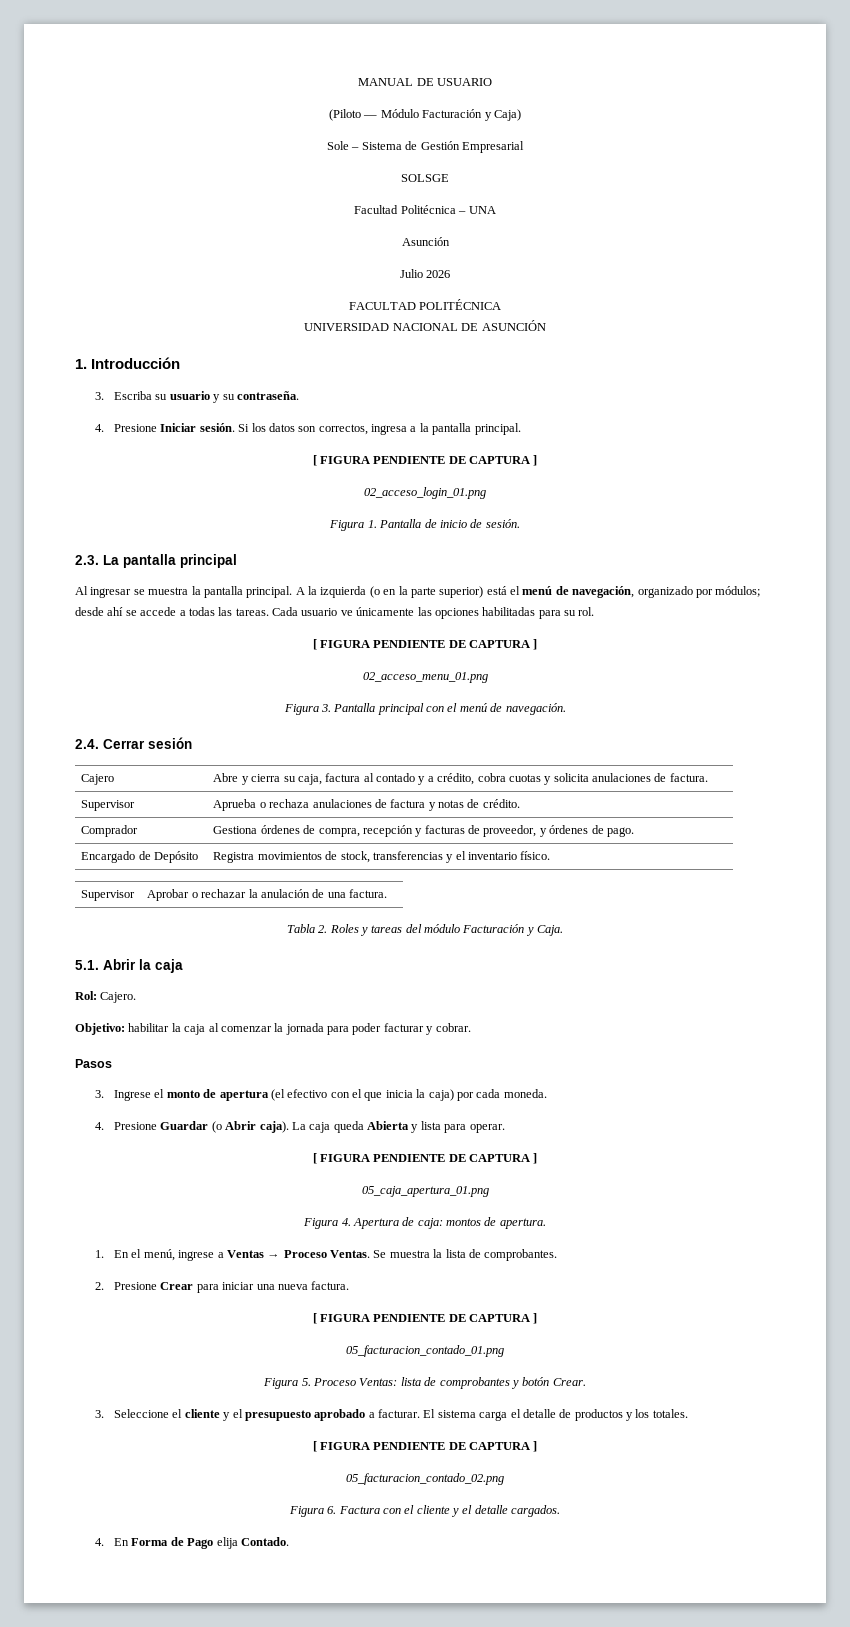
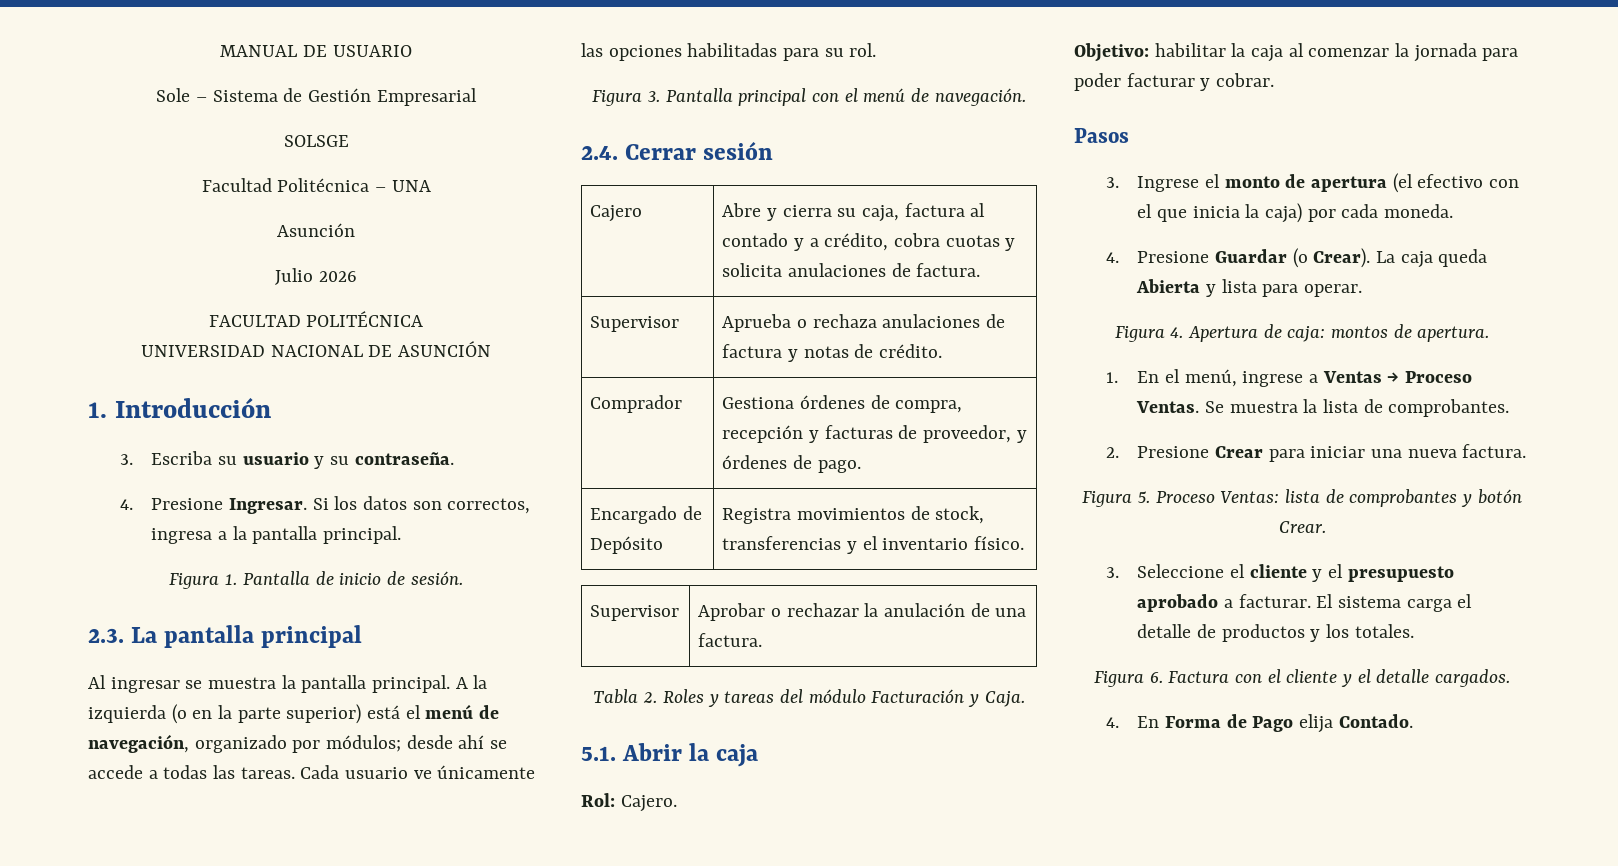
[329,109,521,121] // (Piloto — Módulo Facturación y Caja) -> (412, 51) none
[160,423,235,432] Iniciar sesión. -> [228,498,307,514] Ingresar.
[312,455,538,466] [364,487,486,499] // [ FIGURA PENDIENTE DE CAPTURA ] // 02_acceso_login_01.png -> (401, 535) none
[312,639,538,650] [362,672,488,683] // [ FIGURA PENDIENTE DE CAPTURA ] // 02_acceso_menu_01.png -> (877, 50) none
[225,1121,289,1133] Abrir caja). -> [1313,248,1371,268] Crear).
[312,1153,538,1164] [361,1186,489,1197] // [ FIGURA PENDIENTE DE CAPTURA ] // 05_caja_apertura_01.png -> (1362, 290) none
[312,1313,538,1324] [346,1345,504,1357] // [ FIGURA PENDIENTE DE CAPTURA ] // 05_facturacion_contado_01.png -> (1527, 451) none
[312,1441,538,1452] [346,1473,504,1485] // [ FIGURA PENDIENTE DE CAPTURA ] // 05_facturacion_contado_02.png -> (1414, 631) none

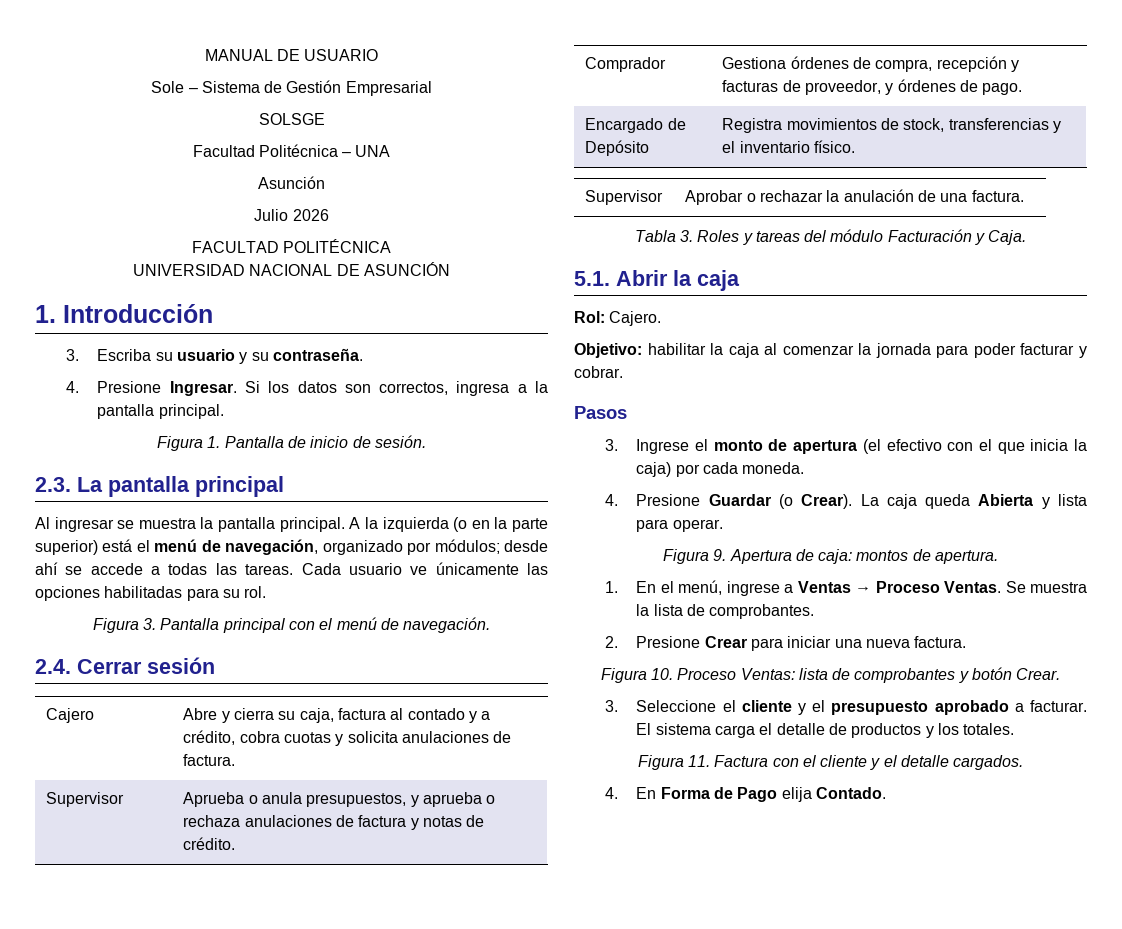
(807, 323) none -> [262,792,496,807] anula presupuestos, y aprueba o
[643,692,658,703] 2. -> [679,230,693,242] 3.
[1170,327,1184,338] 4. -> [713,549,727,561] 9.
[1137,491,1150,503] 5. -> [650,668,673,680] 10.
[1149,672,1163,683] 6. -> [687,755,710,767] 11.

